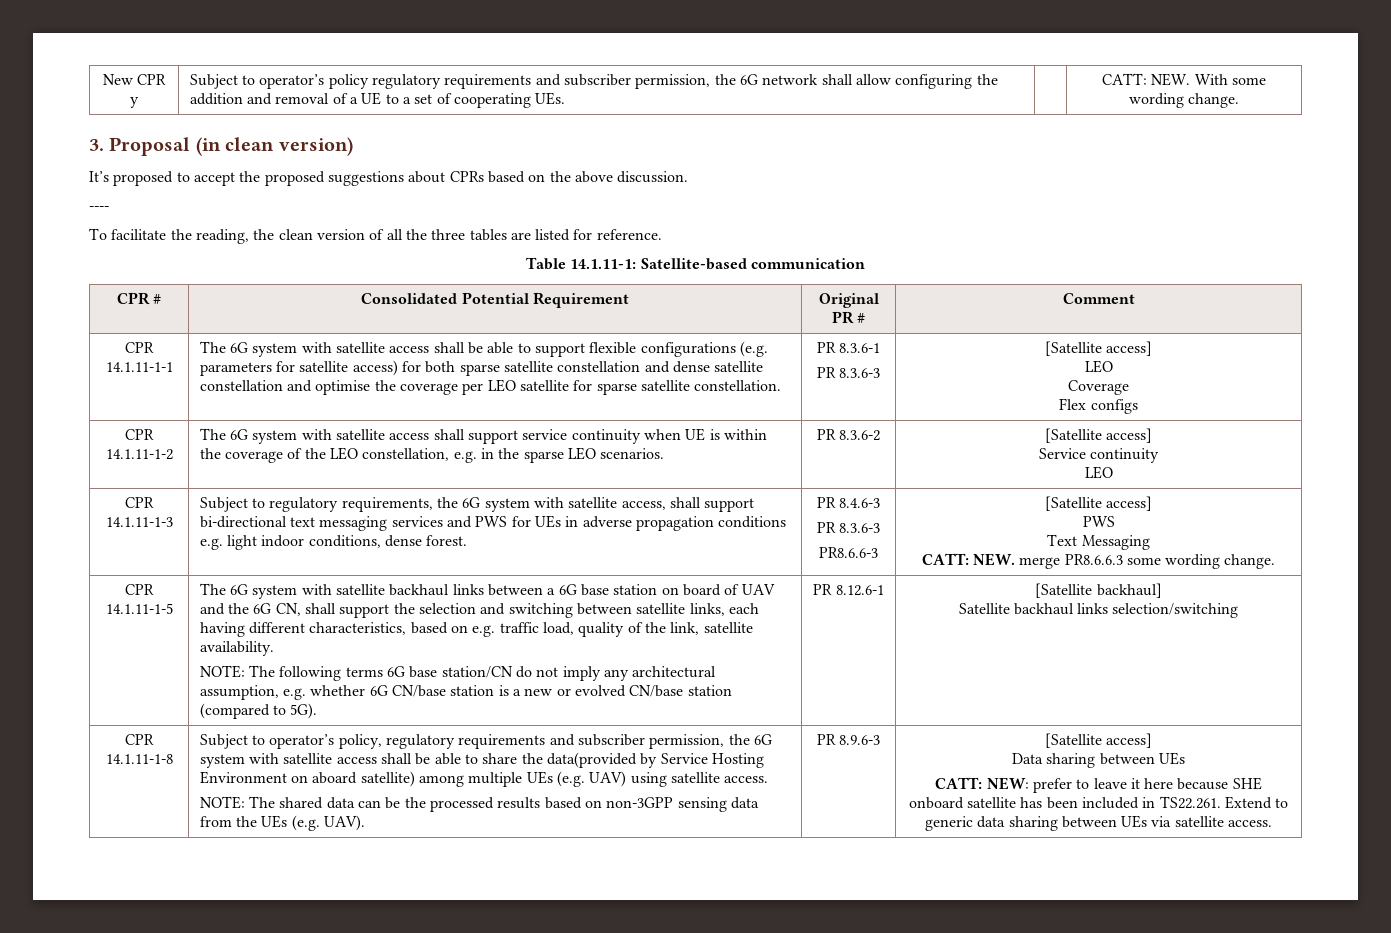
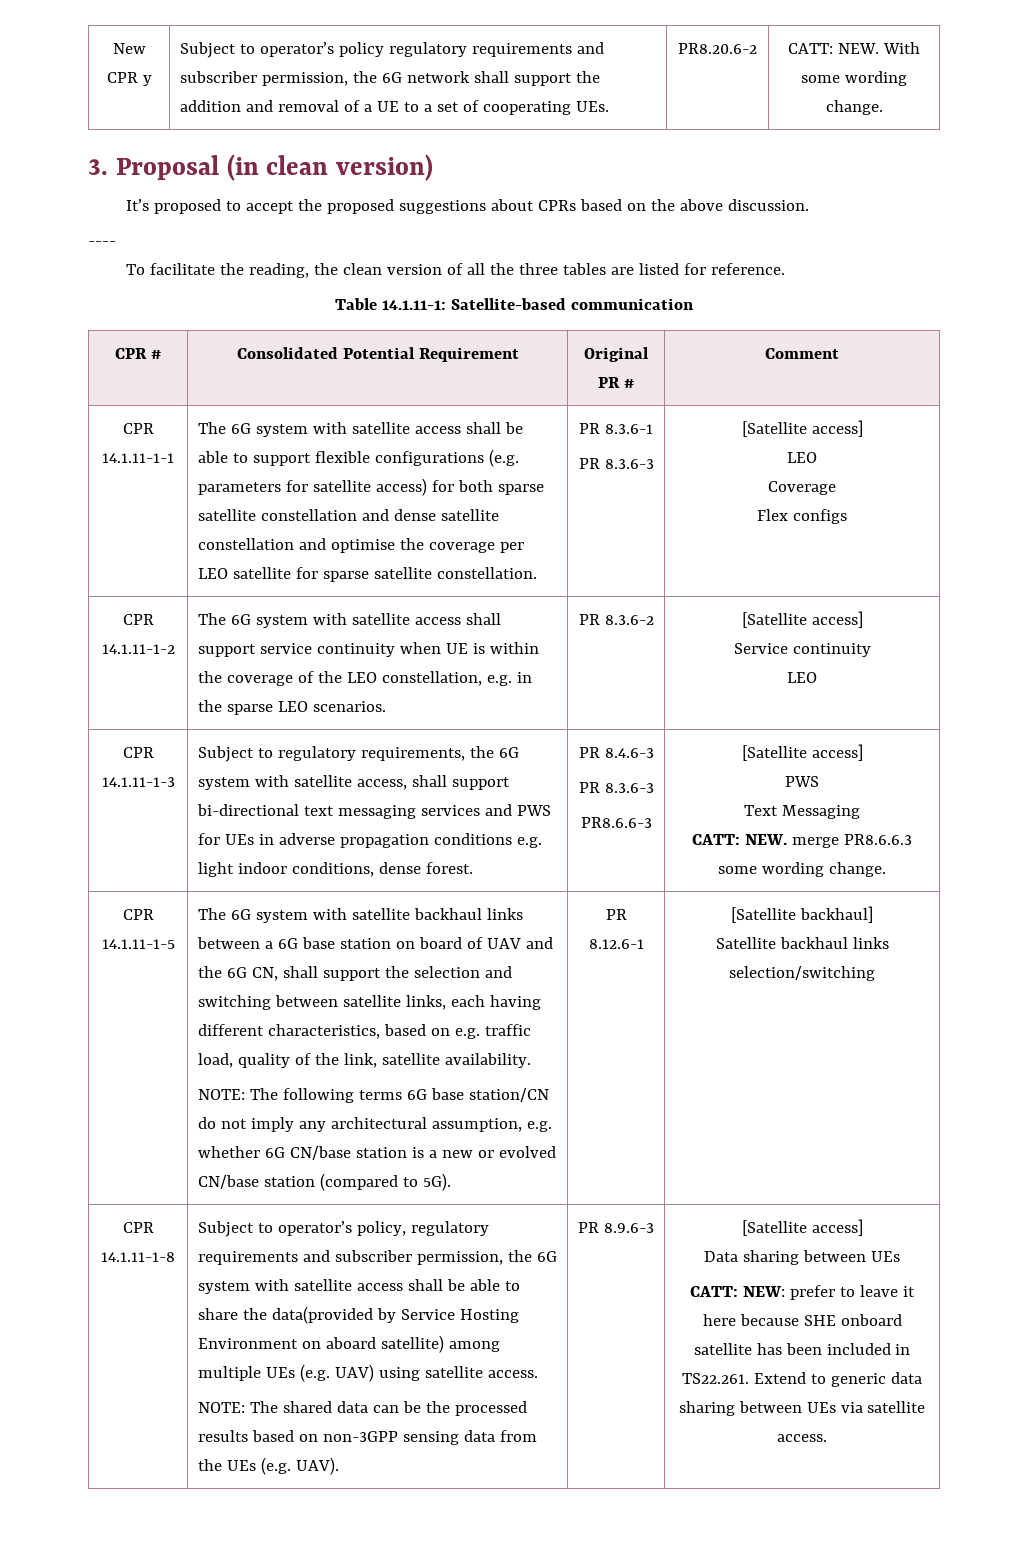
[855,74,973,89] allow configuring -> [513,73,572,86] support
(566, 98) none -> [678,43,757,54] PR8.20.6-2

